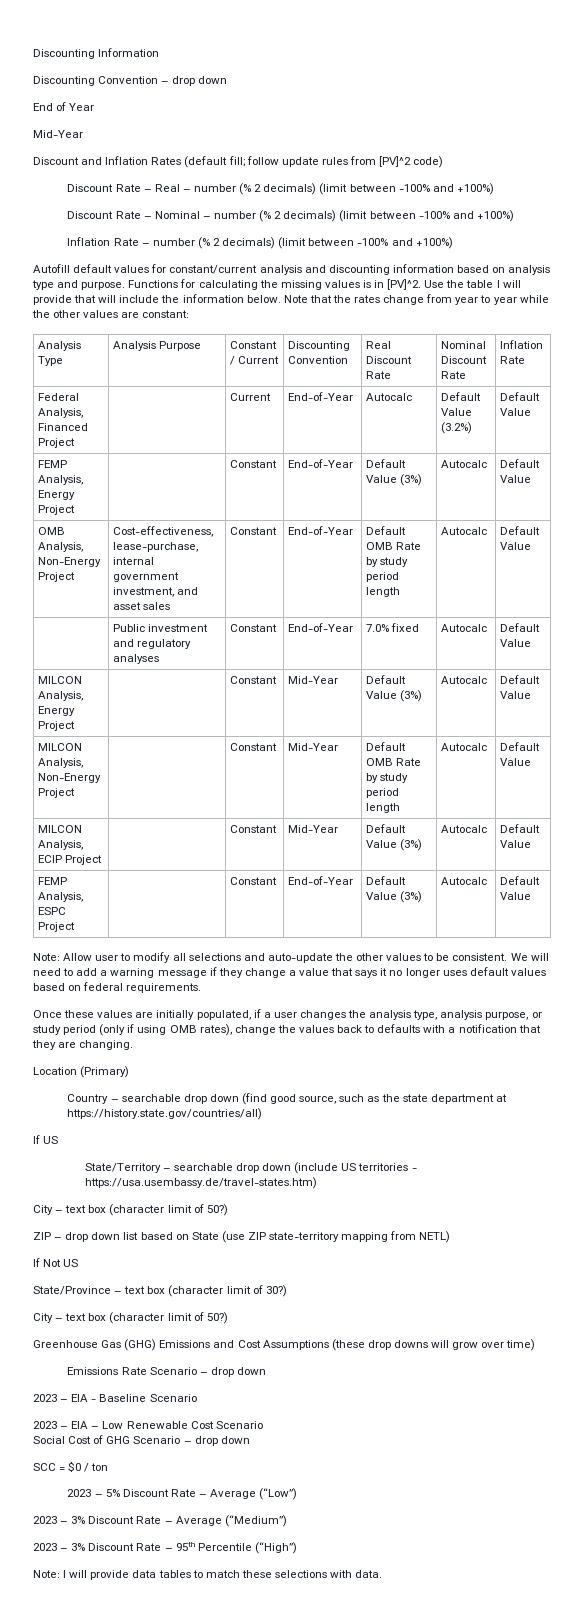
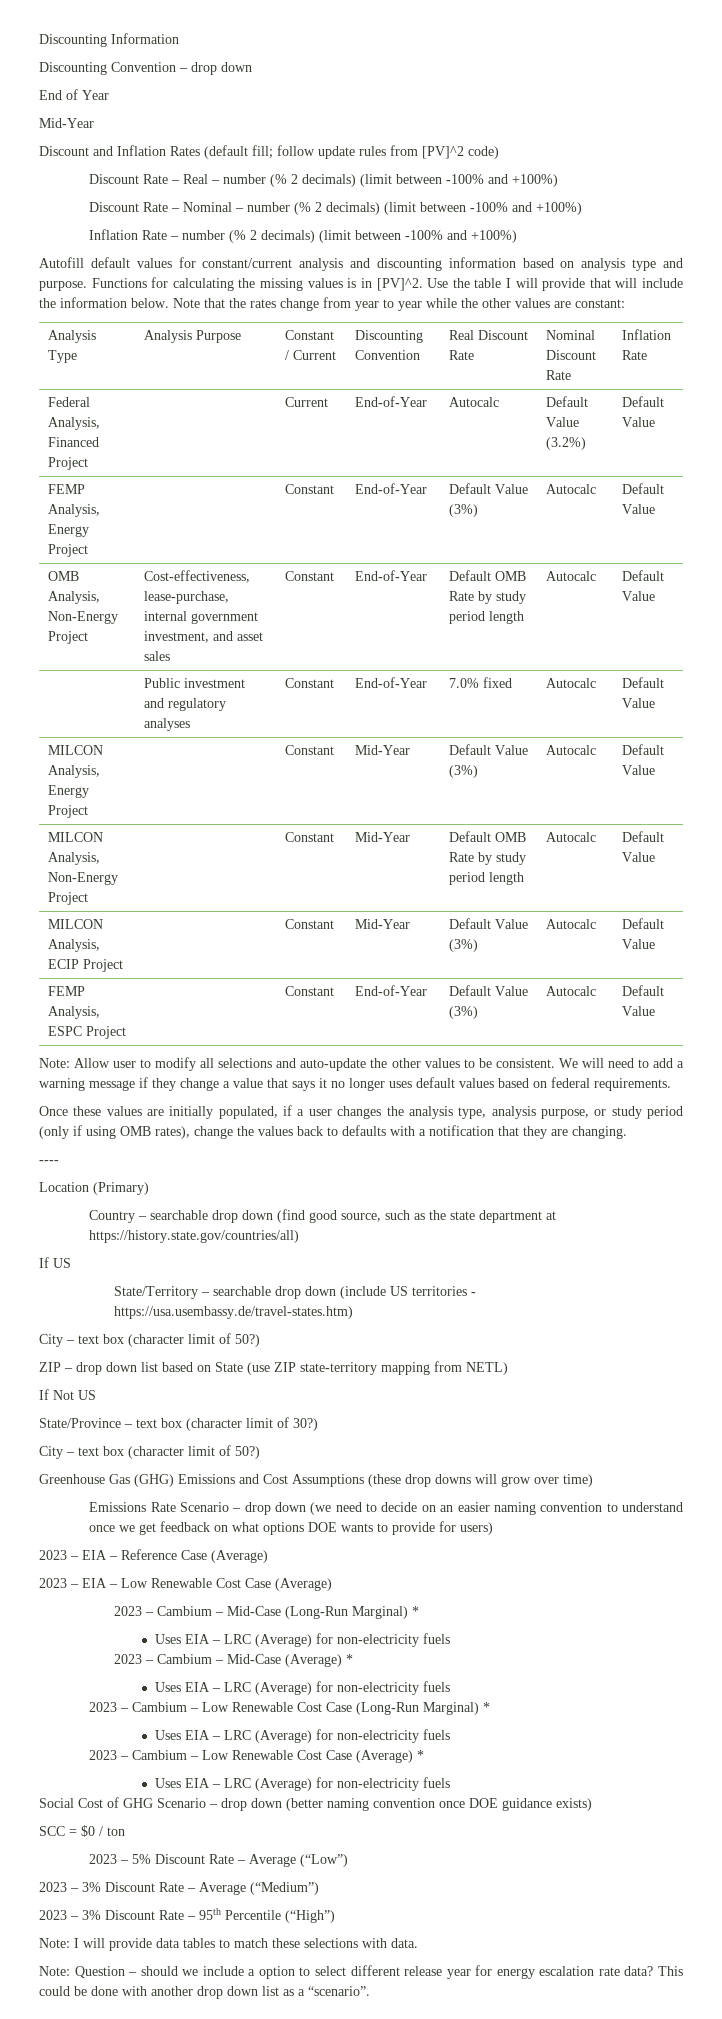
(134, 1045) none -> [39,1160,59,1164] // ----
[33,1394,197,1402] // 2023 – EIA - Baseline Scenario -> [310,1502,683,1515] [89,1521,494,1535] [39,1549,268,1563] (we need to decide on an easier naming convention to understand once we get feedback on what options DOE wants to provide for users) // 2023 – EIA – Reference Case (Average)
[215,1421,263,1429] Scenario -> [245,1578,332,1591] [114,1606,420,1619] [154,1633,450,1647] [114,1654,354,1667] [154,1681,450,1695] [89,1702,491,1715] [154,1729,450,1743] [89,1750,425,1763] [154,1777,450,1791] Case (Average) // 2023 – Cambium – Mid-Case (Long-Run Marginal) * // Uses EIA – LRC (Average) for non-electricity fuels // 2023 – Cambium – Mid-Case (Average) * // Uses EIA – LRC (Average) for non-electricity fuels // 2023 – Cambium – Low Renewable Cost Case (Long-Run Marginal) * // Uses EIA – LRC (Average) for non-electricity fuels // 2023 – Cambium – Low Renewable Cost Case (Average) * // Uses EIA – LRC (Average) for non-electricity fuels
(250, 1440) none -> [286,1798,592,1811] (better naming convention once DOE guidance exists)
(383, 1574) none -> [39,1965,683,1979] [39,1986,370,1999] // Note: Question – should we include a option to select different release year for energy escalation rate data? This could be done with another drop down list as a “scenario”.

